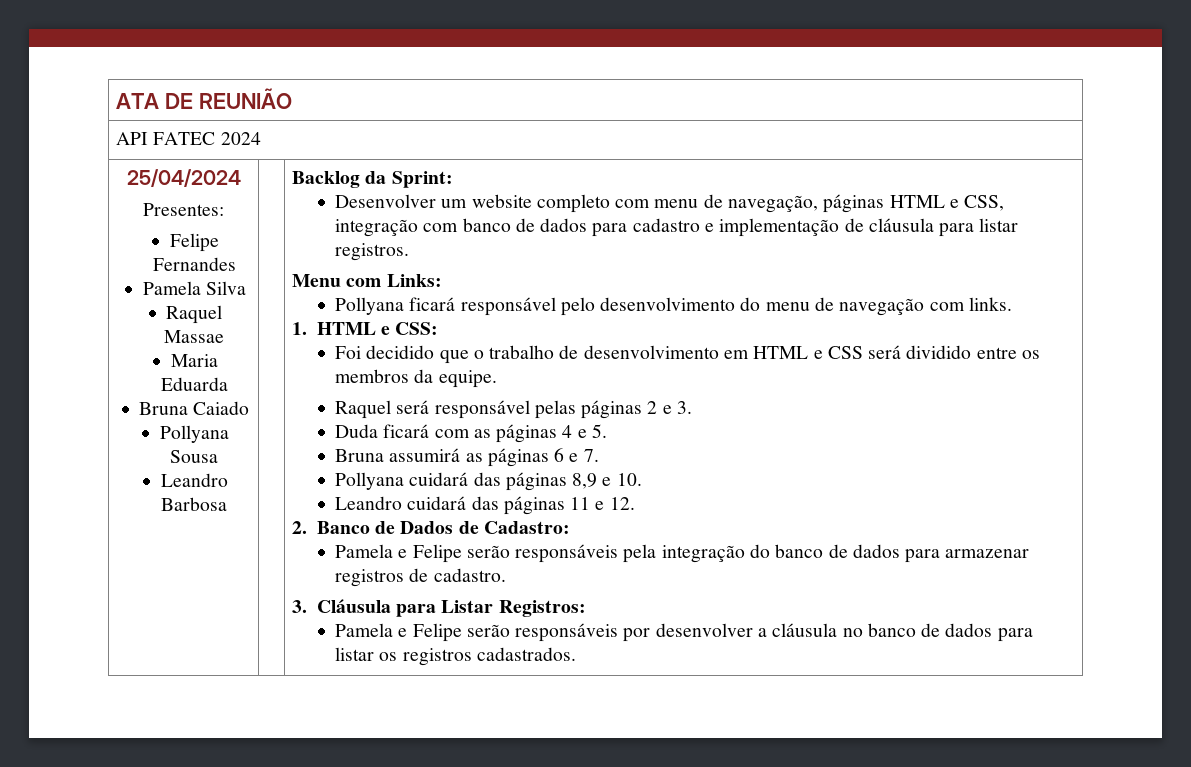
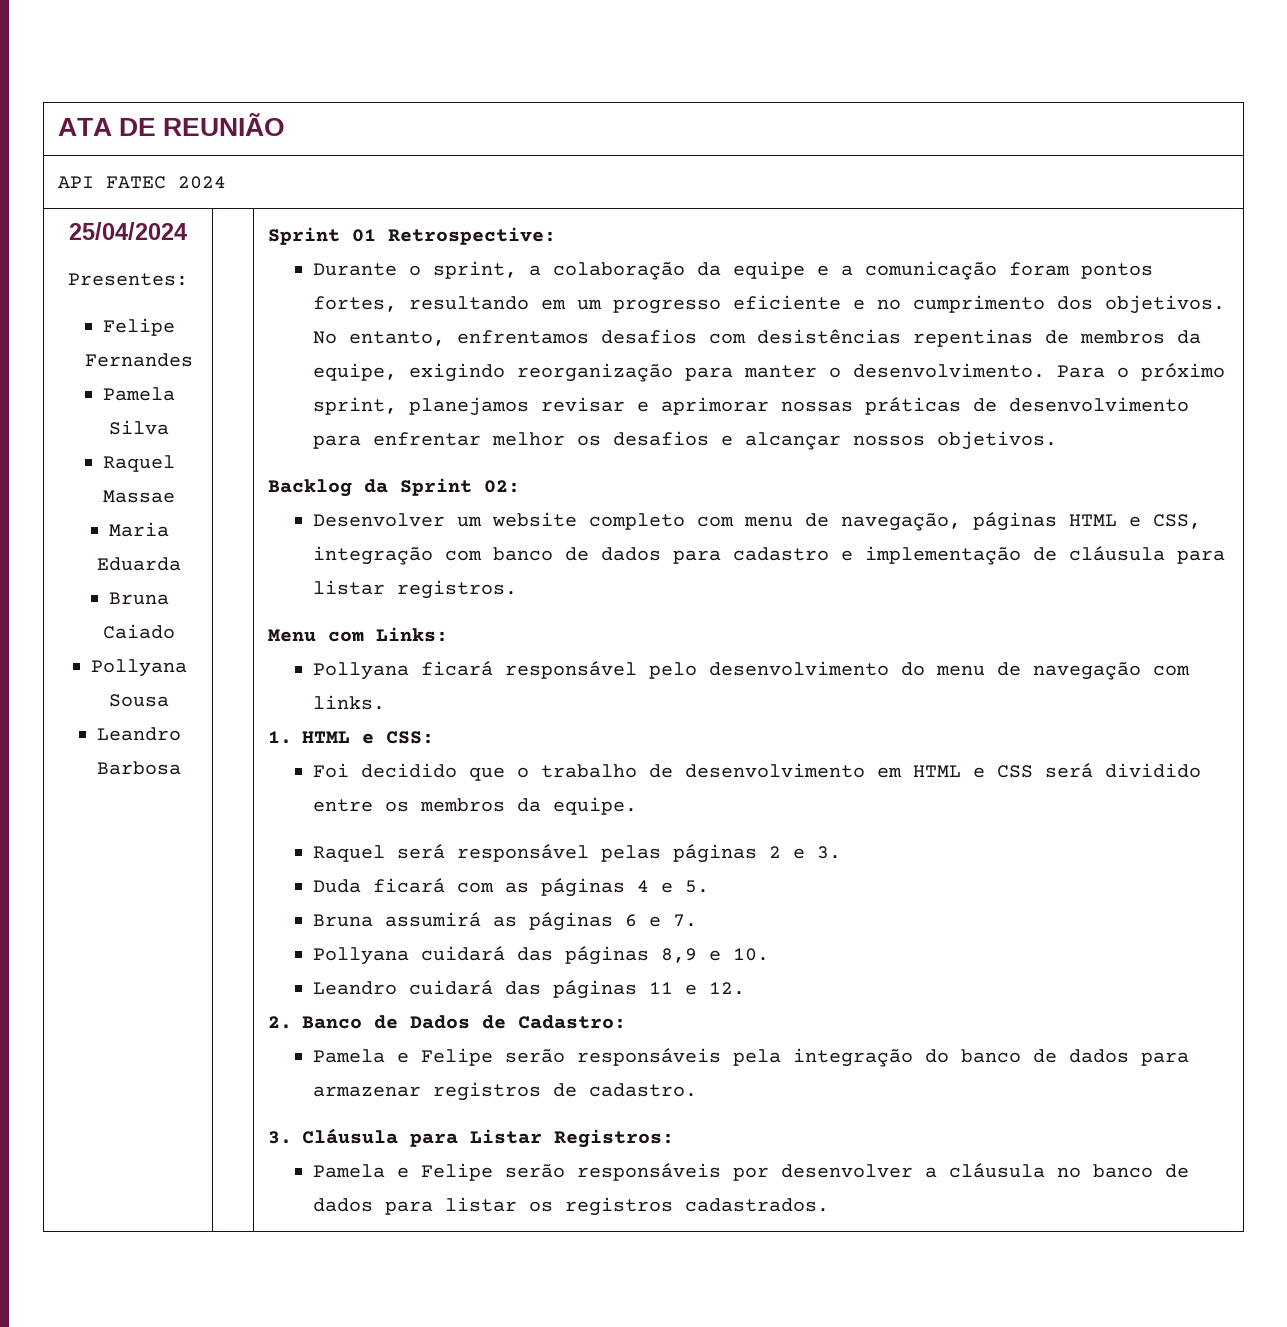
[292,171,453,188] Backlog da Sprint: -> [267,227,556,245] [312,261,1153,280] [312,295,1225,314] [312,329,1201,347] [312,363,1225,382] [312,397,1189,416] [312,431,1057,450] [267,478,520,497] Sprint 01 Retrospective: // Durante o sprint, a colaboração da equipe e a comunicação foram pontos fortes, resultando em um progresso eficiente e no cumprimento dos objetivos. No entanto, enfrentamos desafios com desistências repentinas de membros da equipe, exigindo reorganização para manter o desenvolvimento. Para o próximo sprint, planejamos revisar e aprimorar nossas práticas de desenvolvimento para enfrentar melhor os desafios e alcançar nossos objetivos. // Backlog da Sprint 02:

